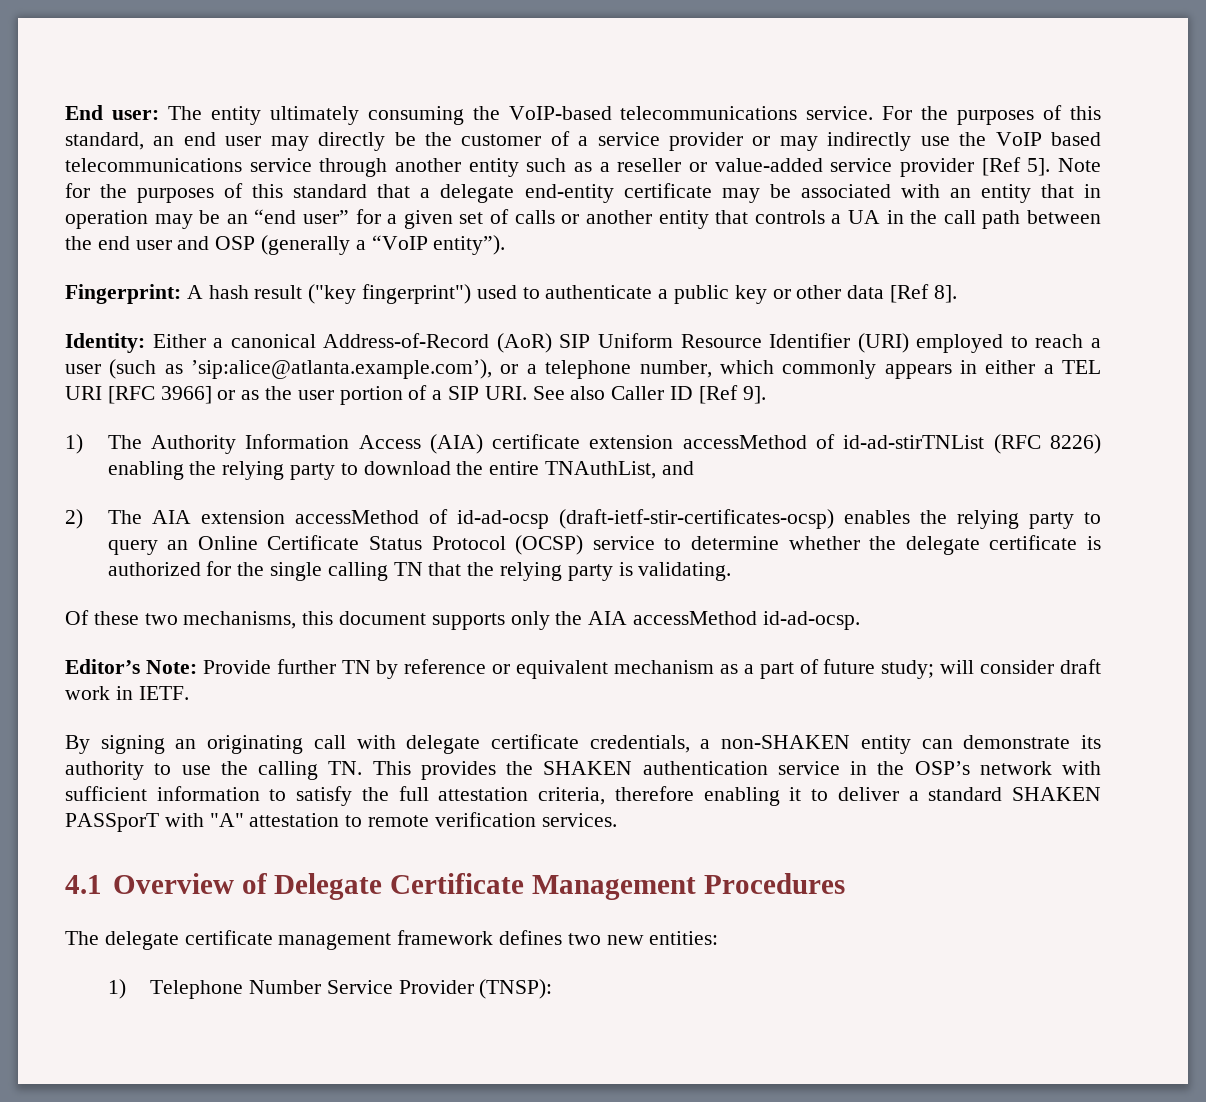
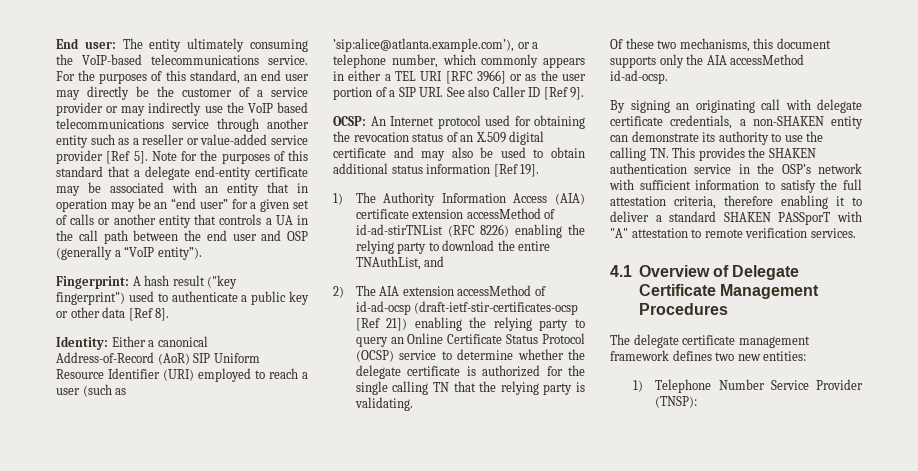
(766, 395) none -> [333,115,585,129] [333,131,545,145] [333,147,585,161] [333,163,540,177] // OCSP: An Internet protocol used for obtaining the revocation status of an X.509 digital certificate and may also be used to obtain additional status information [Ref 19].
[558,509,910,529] (draft-ietf-stir-certificates-ocsp) enables -> [414,301,579,315] [355,317,462,331] (draft-ietf-stir-certificates-ocsp [Ref 21]) enabling
[65,659,1102,679] [65,686,189,700] // Editor’s Note: Provide further TN by reference or equivalent mechanism as a part of future study; will consider draft work in IETF. -> (668, 77) none

